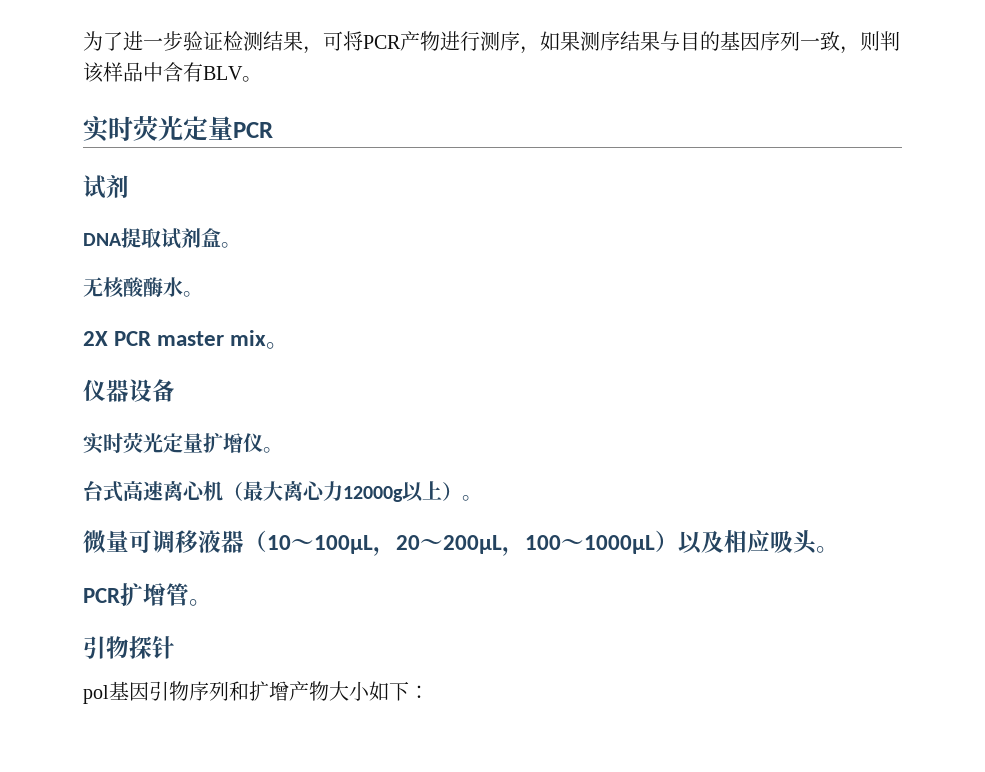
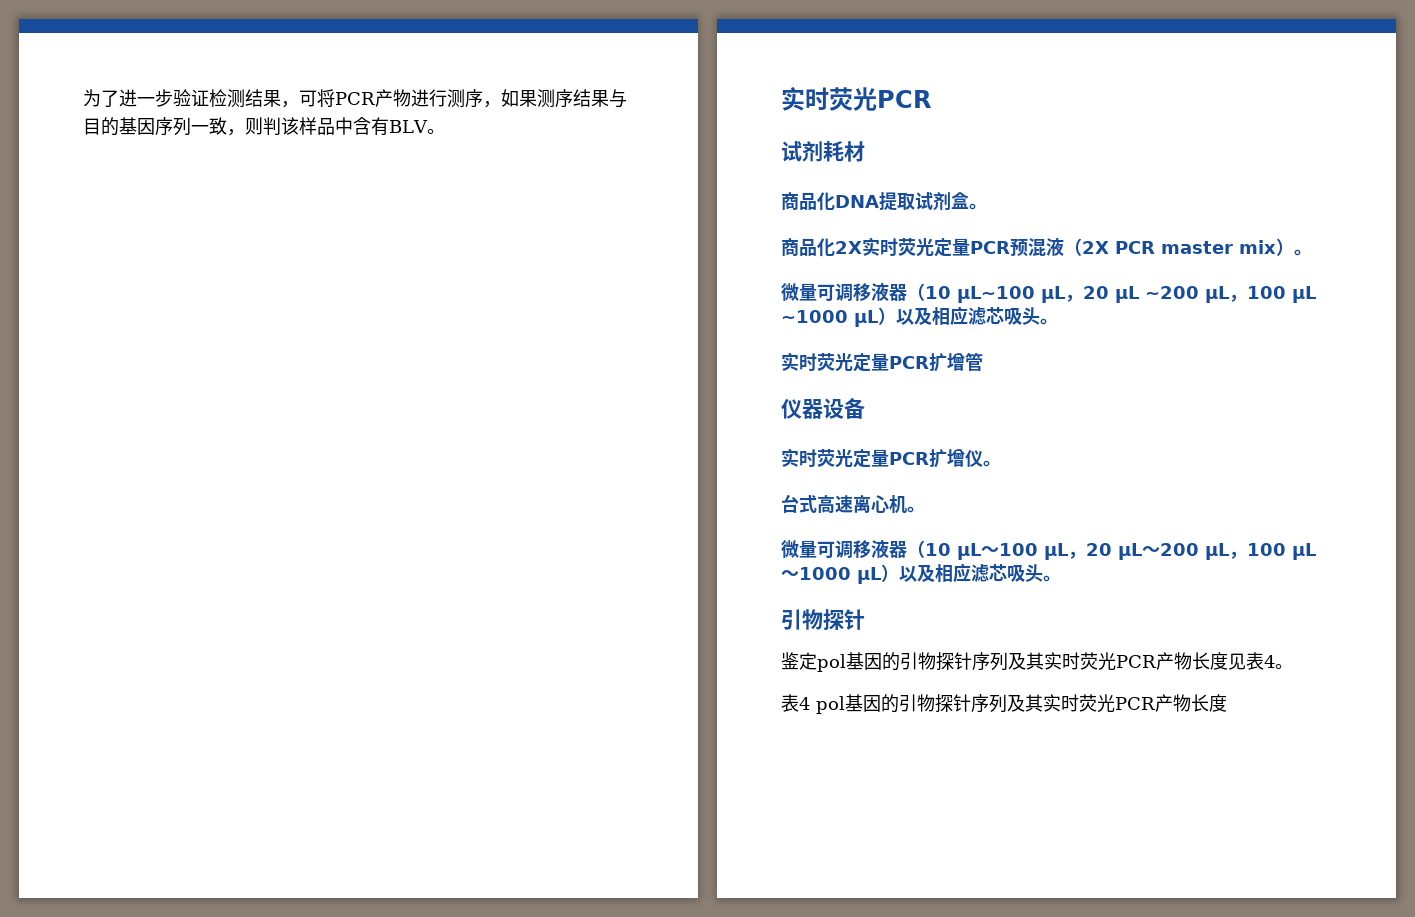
[183,116,233,141] 定量 -> (877, 99) none
(129, 186) // -> [823,141,865,162] [781,192,835,211] 耗材 // 商品化
[83,277,203,298] 无核酸酶水。 // -> [781,237,1082,257] 商品化2X实时荧光定量PCR预混液（
[266,342,290,349] 。 -> [1276,238,1312,256] [781,283,1316,303] [781,306,1058,327] [781,352,983,372] ）。 // 微量可调移液器（10 μL~100 μL，20 μL ~200 μL，100 μL ~1000 μL）以及相应滤芯吸头。 // 实时荧光定量PCR扩增管
(203, 443) none -> [889,452,929,465] PCR
[223,481,482,502] [83,530,839,556] [83,583,212,606] （最大离心力12000g以上）。 // 微量可调移液器（10～100μL，20～200μL，100～1000μL）以及相应吸头。 // PCR扩增管。 -> [907,506,925,513] [781,540,1316,560] [781,563,1061,584] 。 // 微量可调移液器（10 μL～100 μL，20 μL～200 μL，100 μL～1000 μL）以及相应滤芯吸头。
[83,681,429,704] pol基因引物序列和扩增产物大小如下： -> [781,652,1293,672] [781,694,1227,714] 鉴定pol基因的引物探针序列及其实时荧光PCR产物长度见表4。 // 表4 pol基因的引物探针序列及其实时荧光PCR产物长度

